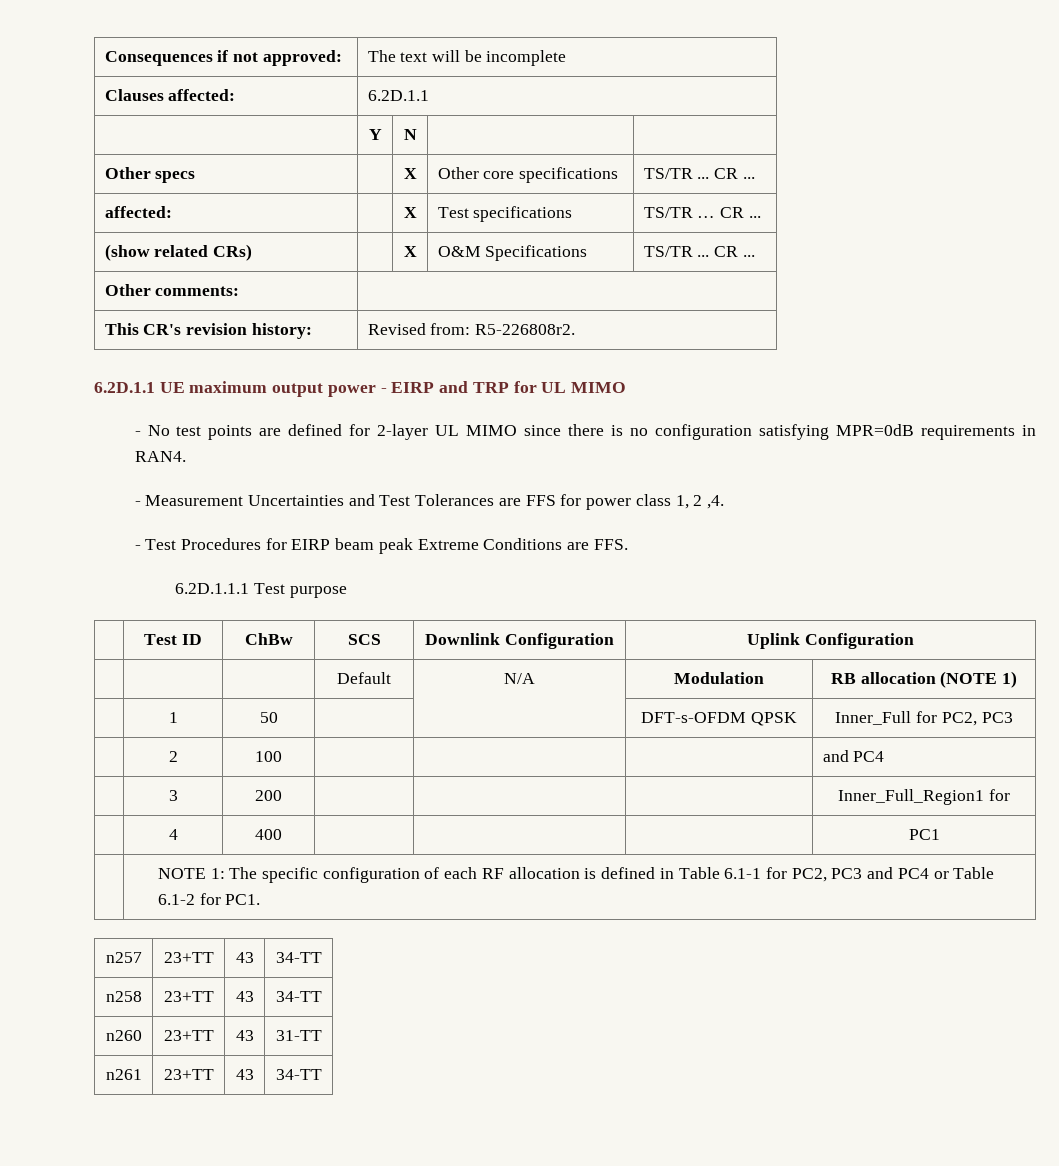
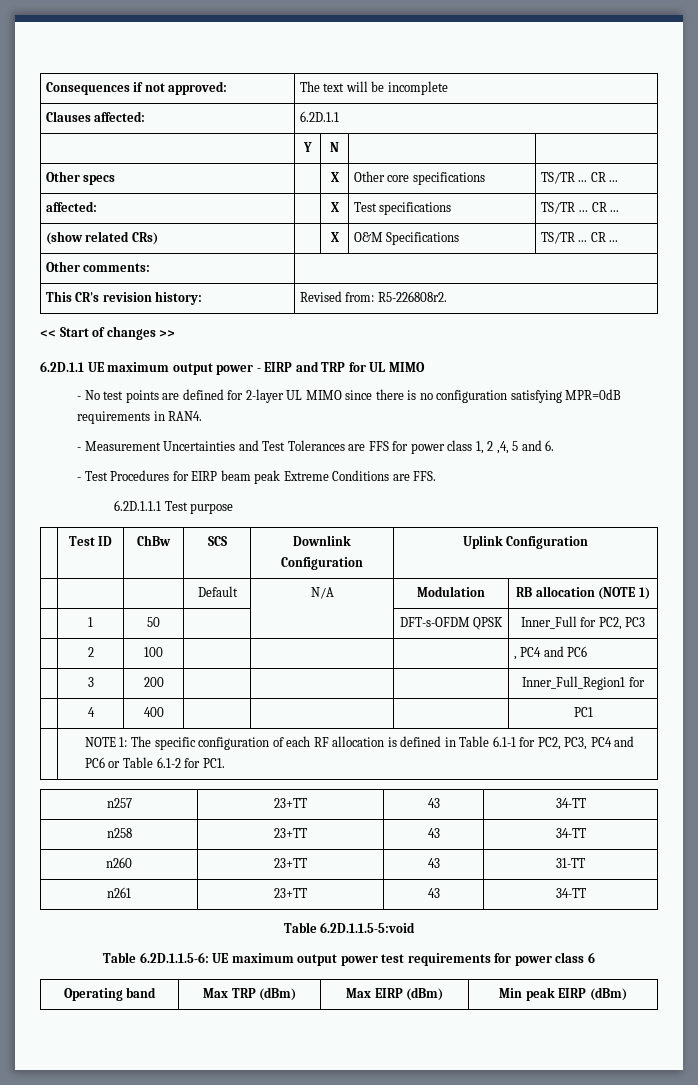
(575, 329) none -> [40,326,176,340] // << Start of changes >>
[706,495,724,509] ,4. -> [496,440,555,454] ,4, 5 and 6.
[822,750,885,762] and PC4 -> [513,646,588,660] , PC4 and PC6
[831,867,929,879] PC3 and PC4 -> [564,736,635,750] [84,757,105,768] PC3, PC4 and PC6
(322, 1074) none -> [283,922,416,933] [103,952,595,966] [63,987,157,1001] [202,987,297,1001] [345,987,444,1001] [499,987,627,1001] // Table 6.2D.1.1.5-5:void // Table 6.2D.1.1.5-6: UE maximum output power test requirements for power class 6 // Operating band | Max TRP (dBm) | Max EIRP (dBm) | Min peak EIRP (dBm)

